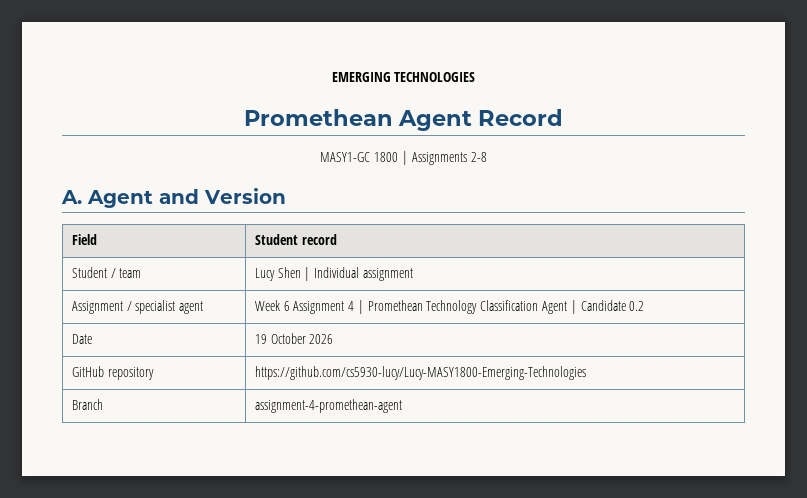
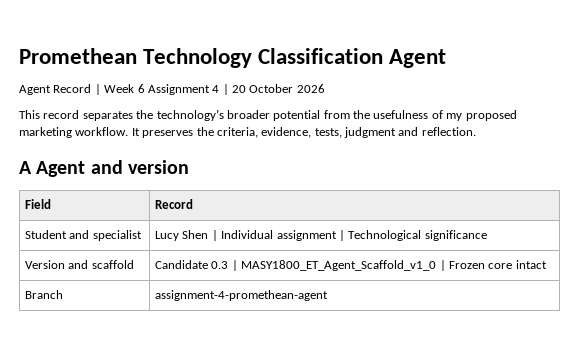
[331,72,476,82] [243,109,564,131] [320,151,487,165] [61,190,82,204] EMERGING TECHNOLOGIES // Promethean Agent Record // MASY1-GC 1800 | Assignments 2-8 // A. -> [19,48,447,68] [19,84,325,95] [19,109,517,121] [19,127,476,138] [19,161,32,174] Promethean Technology Classification Agent // Agent Record | Week 6 Assignment 4 | 20 October 2026 // This record separates the technology’s broader potential from the usefulness of my proposed marketing workflow. It preserves the criteria, evidence, tests, judgment and reflection. // A
[204,188,286,204] Version -> [127,160,189,174] version
[254,234,337,245] [71,267,142,278] Student record // Student / team -> [155,199,194,209] [25,230,142,241] Record // Student and specialist
[71,300,204,314] [254,300,645,314] [71,334,92,344] [254,333,334,344] [71,366,154,380] [254,366,586,380] // Assignment / specialist agent | Week 6 Assignment 4 | Promethean Technology Classification Agent | Candidate 0.2 // Date | 19 October 2026 // GitHub repository | https://github.com/cs5930-lucy/Lucy-MASY1800-Emerging-Technologies -> [338,230,487,241] [25,260,134,269] [155,260,547,271] | Technological significance // Version and scaffold | Candidate 0.3 | MASY1800_ET_Agent_Scaffold_v1_0 | Frozen core intact

